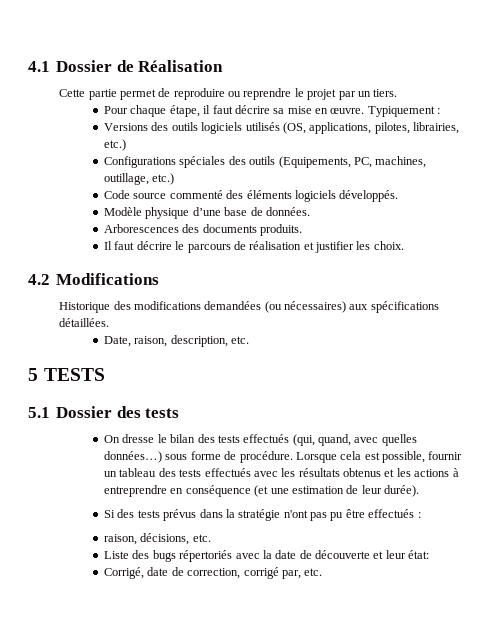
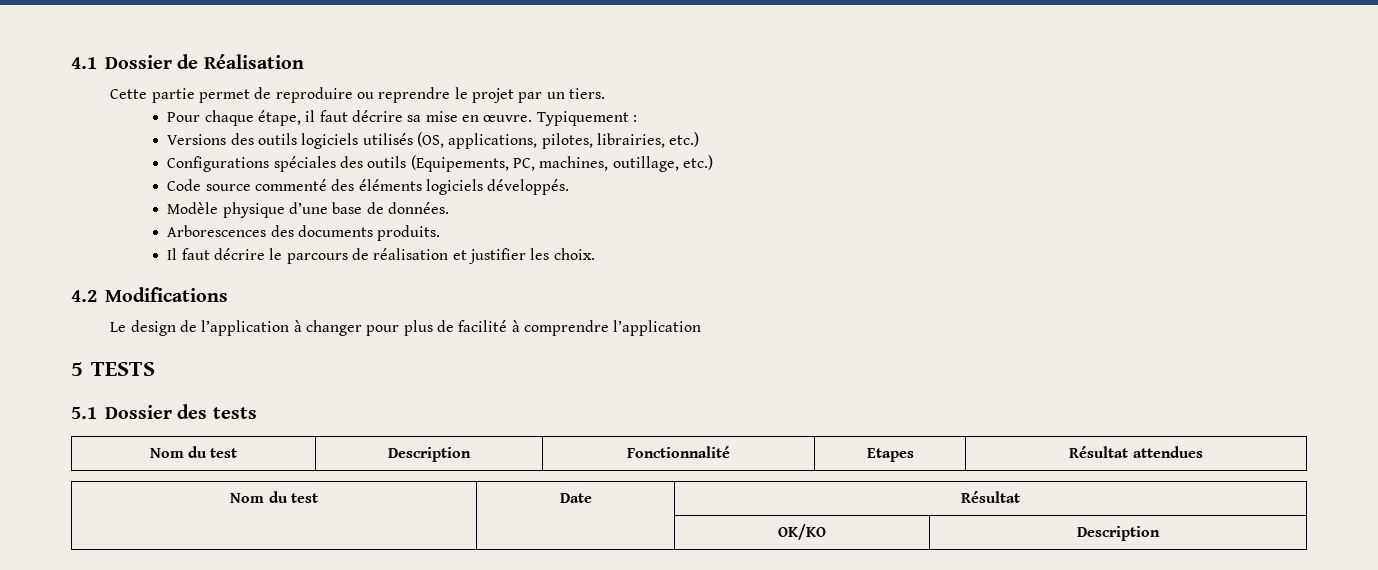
[59,301,439,313] [59,318,110,327] [104,335,250,347] Historique des modifications demandées (ou nécessaires) aux spécifications détaillées. // Date, raison, description, etc. -> [110,320,702,336] Le design de l’application à changer pour plus de facilité à comprendre l’application
[104,434,417,446] [104,451,463,463] [104,468,459,477] [104,485,420,497] [104,509,421,521] [104,533,211,545] [104,550,430,562] [104,567,323,579] // On dresse le bilan des tests effectués (qui, quand, avec quelles données…) sous forme de procédure. Lorsque cela est possible, fournir un tableau des tests effectués avec les résultats obtenus et les actions à entreprendre en conséquence (et une estimation de leur durée). // Si des tests prévus dans la stratégie n'ont pas pu être effectués : // raison, décisions, etc. // Liste des bugs répertoriés avec la date de découverte et leur état: // Corrigé, date de correction, corrigé par, etc. -> [149,446,238,458] [388,447,471,462] [627,446,730,458] [866,448,914,462] [1069,446,1203,458] [230,491,318,503] [559,493,592,503] [961,491,1020,503] [778,524,826,540] [1077,526,1160,541] // Nom du test | Description | Fonctionnalité | Etapes | Résultat attendues // Nom du test | Date | Résultat // | | OK/KO | Description

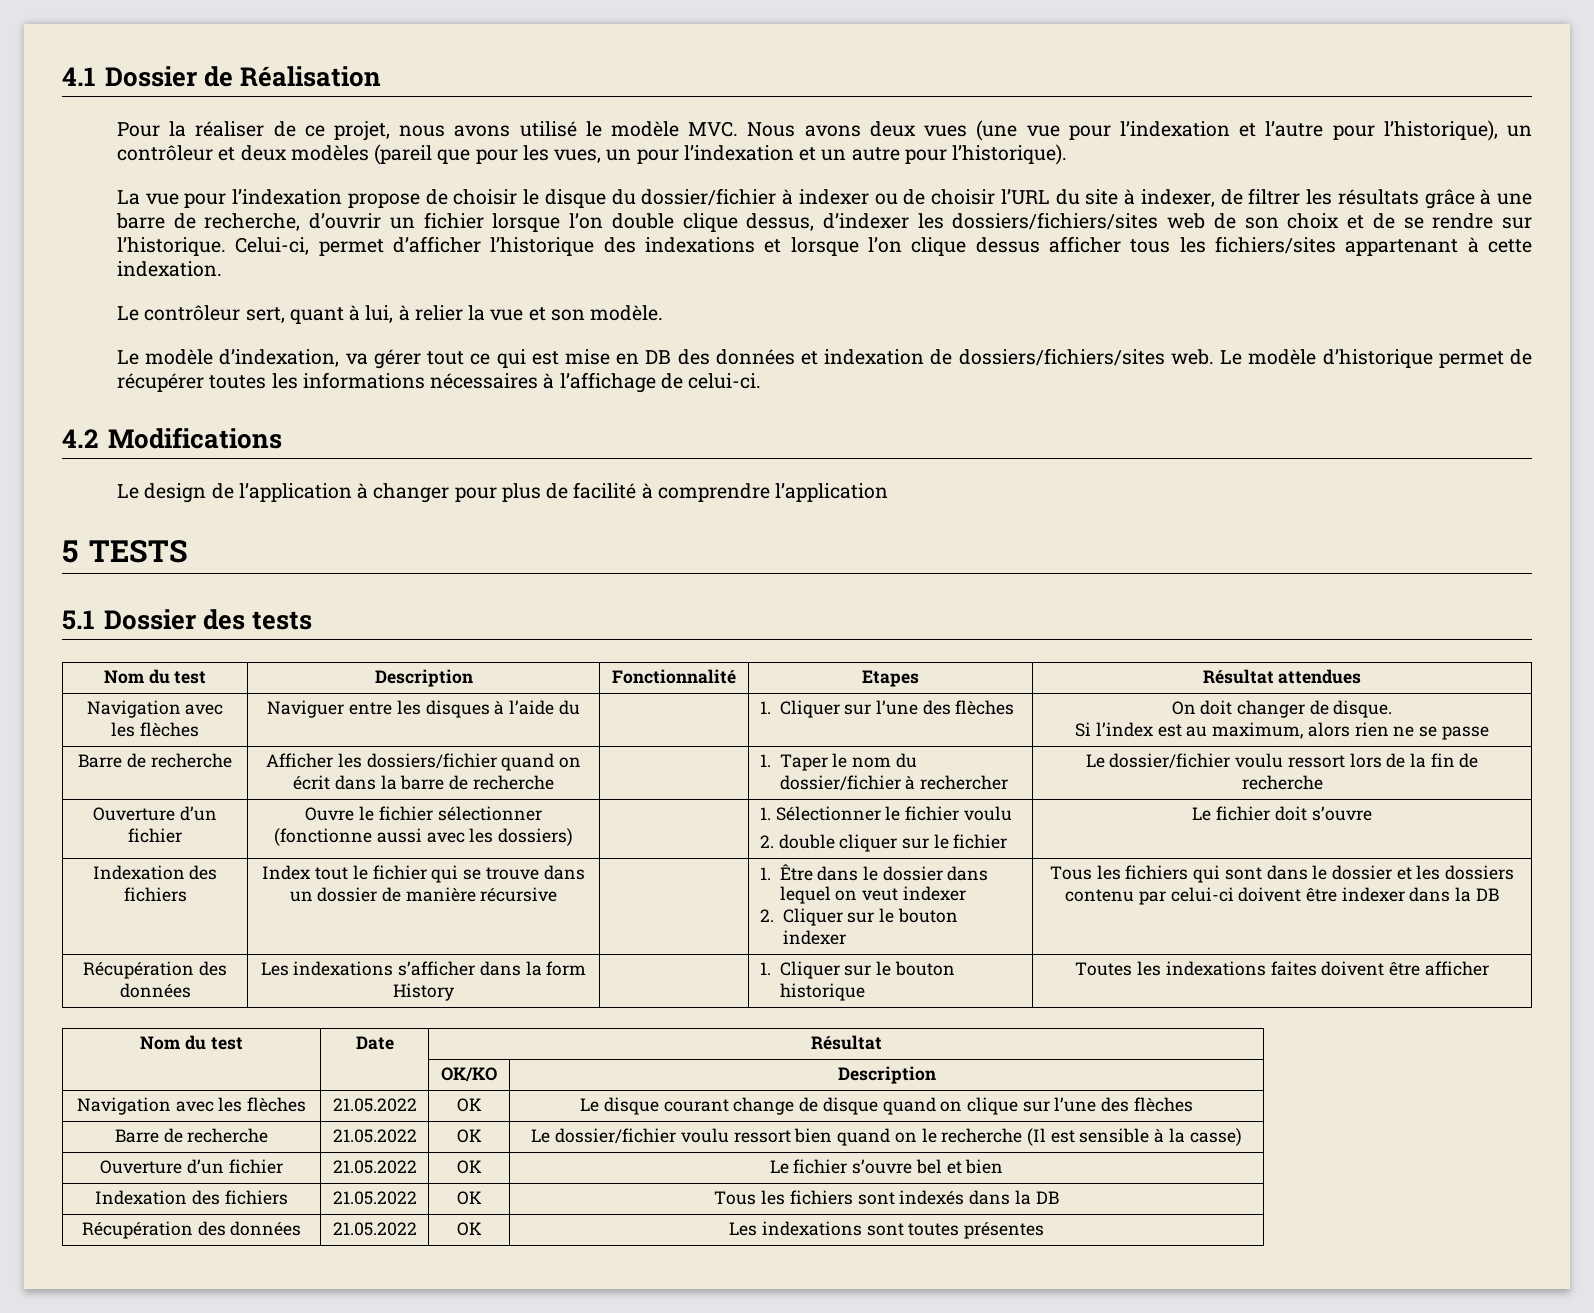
[110,87,605,103] [167,110,637,126] [167,132,700,149] [167,155,714,172] [167,179,570,195] [167,202,450,218] [167,225,441,241] [167,248,595,264] Cette partie permet de reproduire ou reprendre le projet par un tiers. // Pour chaque étape, il faut décrire sa mise en œuvre. Typiquement : // Versions des outils logiciels utilisés (OS, applications, pilotes, librairies, etc.) // Configurations spéciales des outils (Equipements, PC, machines, outillage, etc.) // Code source commenté des éléments logiciels développés. // Modèle physique d’une base de données. // Arborescences des documents produits. // Il faut décrire le parcours de réalisation et justifier les choix. -> [116,120,1532,141] [116,144,1068,165] [116,188,1532,209] [115,212,1533,232] [116,236,1532,256] [116,261,222,277] [116,305,664,324] [116,348,1533,369] [116,372,762,393] Pour la réaliser de ce projet, nous avons utilisé le modèle MVC. Nous avons deux vues (une vue pour l’indexation et l’autre pour l’historique), un contrôleur et deux modèles (pareil que pour les vues, un pour l’indexation et un autre pour l’historique). // La vue pour l’indexation propose de choisir le disque du dossier/fichier à indexer ou de choisir l’URL du site à indexer, de filtrer les résultats grâce à une barre de recherche, d’ouvrir un fichier lorsque l’on double clique dessus, d’indexer les dossiers/fichiers/sites web de son choix et de se rendre sur l’historique. Celui-ci, permet d’afficher l’historique des indexations et lorsque l’on clique dessus afficher tous les fichiers/sites appartenant à cette indexation. // Le contrôleur sert, quant à lui, à relier la vue et son modèle. // Le modèle d’indexation, va gérer tout ce qui est mise en DB des données et indexation de dossiers/fichiers/sites web. Le modèle d’historique permet de récupérer toutes les informations nécessaires à l’affichage de celui-ci.
(1203, 452) none -> [86,700,224,718] [111,722,199,737] [267,700,580,718] [759,700,1015,718] [1171,700,1393,718] [1075,722,1489,740] [78,753,232,768] [266,753,581,771] [293,775,554,790] [759,753,917,771] [779,775,1009,791] [1085,753,1479,769] [1241,775,1323,790] [93,806,217,821] [128,828,182,843] [305,806,542,821] [274,828,573,846] [759,806,1012,821] [759,834,1008,852] [1192,806,1372,821] [92,865,218,880] [123,887,187,902] [262,865,585,883] [289,887,558,902] [759,864,989,881] [779,886,966,904] [759,908,958,926] [782,930,846,945] [1049,865,1515,883] [1065,887,1499,905] [83,961,227,979] [119,983,191,998] [260,961,587,976] [393,983,455,1001] [759,961,955,979] [779,983,865,1001] [1075,961,1489,976] // Navigation avec les flèches | Naviguer entre les disques à l’aide du | | 1. Cliquer sur l’une des flèches | On doit changer de disque. // Si l’index est au maximum, alors rien ne se passe // Barre de recherche | Afficher les dossiers/fichier quand on écrit dans la barre de recherche | | 1. Taper le nom du dossier/fichier à rechercher | Le dossier/fichier voulu ressort lors de la fin de recherche // Ouverture d’un fichier | Ouvre le fichier sélectionner (fonctionne aussi avec les dossiers) | | 1. Sélectionner le fichier voulu // 2. double cliquer sur le fichier | Le fichier doit s’ouvre // Indexation des fichiers | Index tout le fichier qui se trouve dans un dossier de manière récursive | | 1. Être dans le dossier dans lequel on veut indexer // 2. Cliquer sur le bouton indexer | Tous les fichiers qui sont dans le dossier et les dossiers contenu par celui-ci doivent être indexer dans la DB // Récupération des données | Les indexations s’afficher dans la form History | | 1. Cliquer sur le bouton historique | Toutes les indexations faites doivent être afficher
(1160, 533) none -> [76,1097,307,1115] [332,1098,417,1112] [456,1098,482,1112] [580,1097,1193,1115] [114,1128,269,1143] [332,1129,417,1143] [456,1129,482,1143] [531,1128,1242,1146] [100,1159,283,1174] [332,1160,417,1174] [456,1160,482,1174] [769,1159,1004,1174] [95,1190,288,1205] [332,1191,417,1205] [456,1191,482,1205] [714,1190,1059,1205] [81,1221,302,1239] [332,1222,417,1236] [456,1222,482,1236] [729,1221,1044,1239] // Navigation avec les flèches | 21.05.2022 | OK | Le disque courant change de disque quand on clique sur l’une des flèches // Barre de recherche | 21.05.2022 | OK | Le dossier/fichier voulu ressort bien quand on le recherche (Il est sensible à la casse) // Ouverture d’un fichier | 21.05.2022 | OK | Le fichier s’ouvre bel et bien // Indexation des fichiers | 21.05.2022 | OK | Tous les fichiers sont indexés dans la DB // Récupération des données | 21.05.2022 | OK | Les indexations sont toutes présentes

